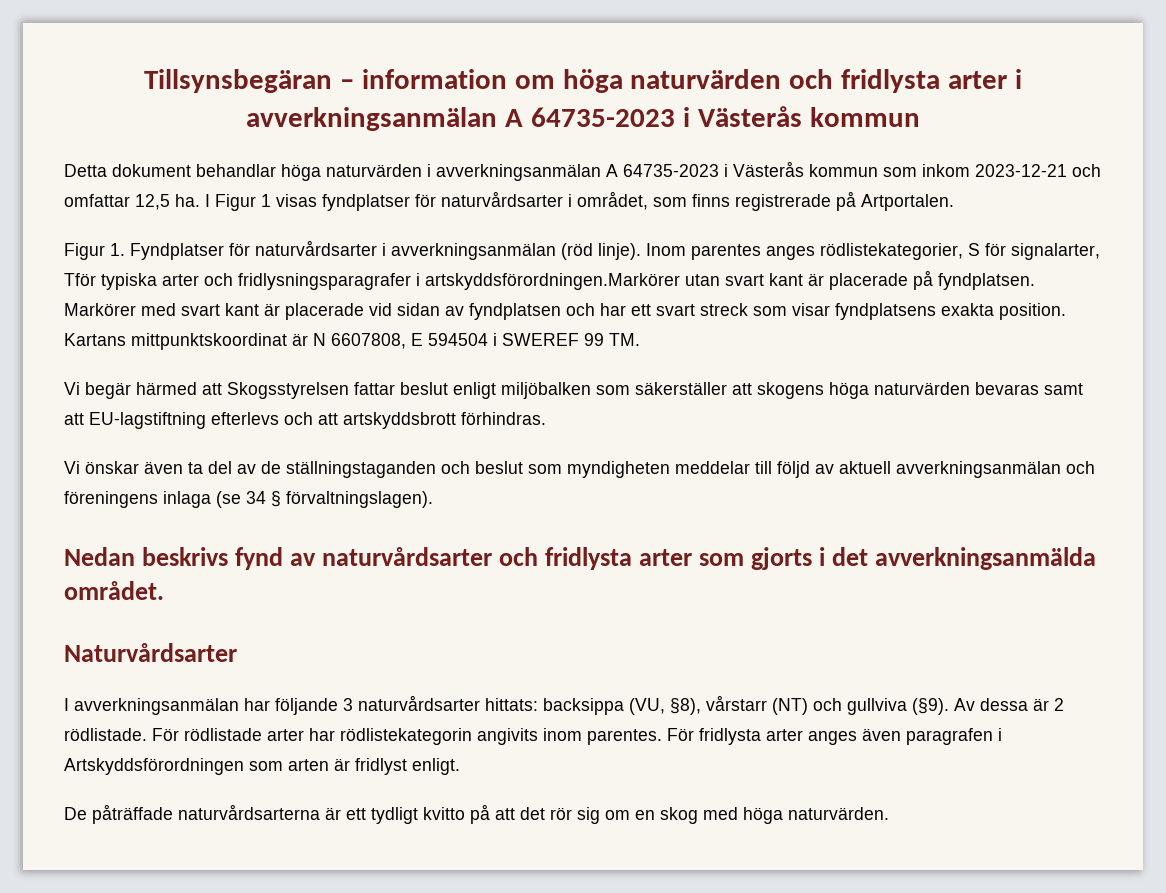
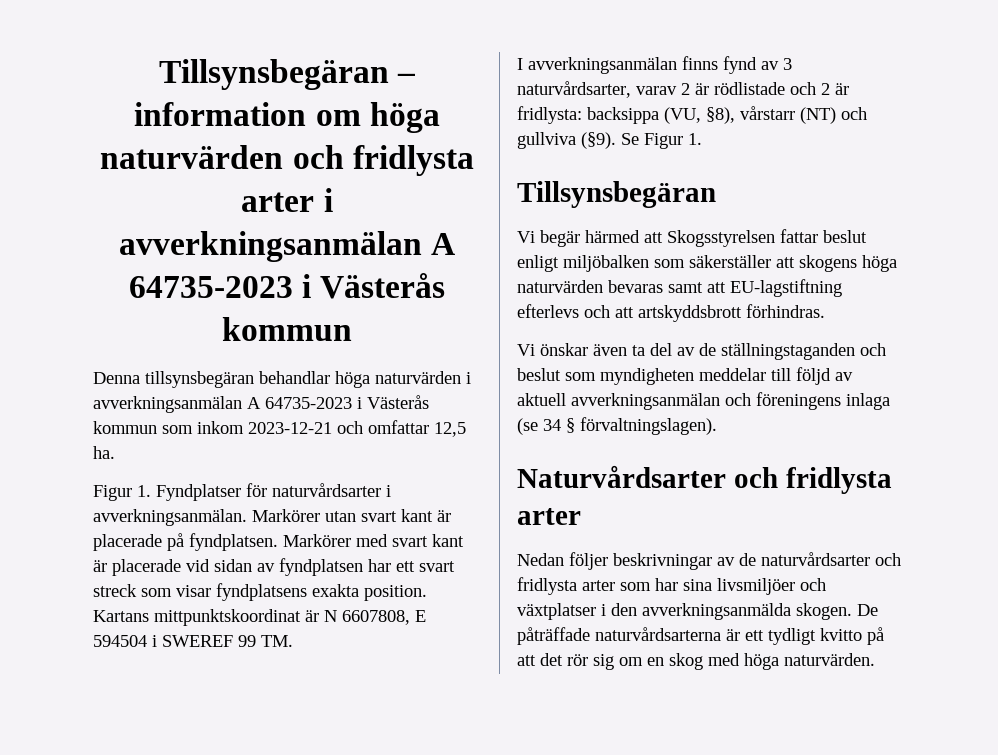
[64,164,191,177] Detta dokument -> [93,371,254,388] Denna tillsynsbegäran
[205,191,954,211] I Figur 1 visas fyndplatser för naturvårdsarter i området, som finns registrerade på Artportalen. -> (115, 452) none
[391,243,1100,260] [64,273,680,290] avverkningsanmälan (röd linje). Inom parentes anges rödlistekategorier, S för signalarter, Tför typiska arter och fridlysningsparagrafer i artskyddsförordningen.Markörer -> [93,509,320,526] avverkningsanmälan. Markörer
[566,303,595,316] och -> (363, 567) none
(640, 339) none -> [517,56,792,74] [517,81,849,98] [517,106,867,124] [517,132,702,149] [517,181,716,208] // I avverkningsanmälan finns fynd av 3 naturvårdsarter, varav 2 är rödlistade och 2 är fridlysta: backsippa (VU, §8), vårstarr (NT) och gullviva (§9). Se Figur 1. // Tillsynsbegäran
[64,547,317,570] Nedan beskrivs fynd av -> [517,465,892,494] [517,508,581,525] [517,552,756,570] Naturvårdsarter och fridlysta arter // Nedan följer beskrivningar av de
[751,547,1097,570] [64,581,164,600] [64,643,237,662] [64,695,1064,715] [64,728,1002,745] [64,758,460,775] gjorts i det avverkningsanmälda området. // Naturvårdsarter // I avverkningsanmälan har följande 3 naturvårdsarter hittats: backsippa (VU, §8), vårstarr (NT) och gullviva (§9). Av dessa är 2 rödlistade. För rödlistade arter har rödlistekategorin angivits inom parentes. För fridlysta arter anges även paragrafen i Artskyddsförordningen som arten är fridlyst enligt. // -> [655,578,826,595] [517,603,852,620] har sina livsmiljöer och växtplatser i den avverkningsanmälda skogen.

